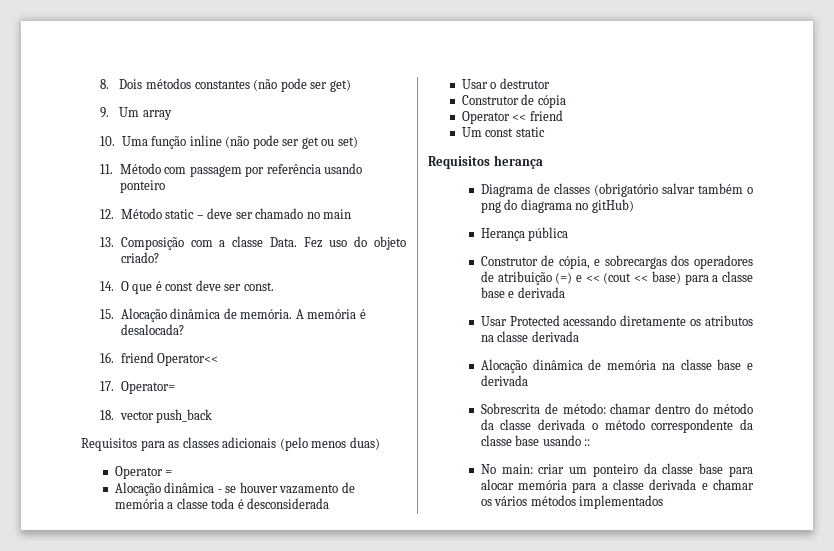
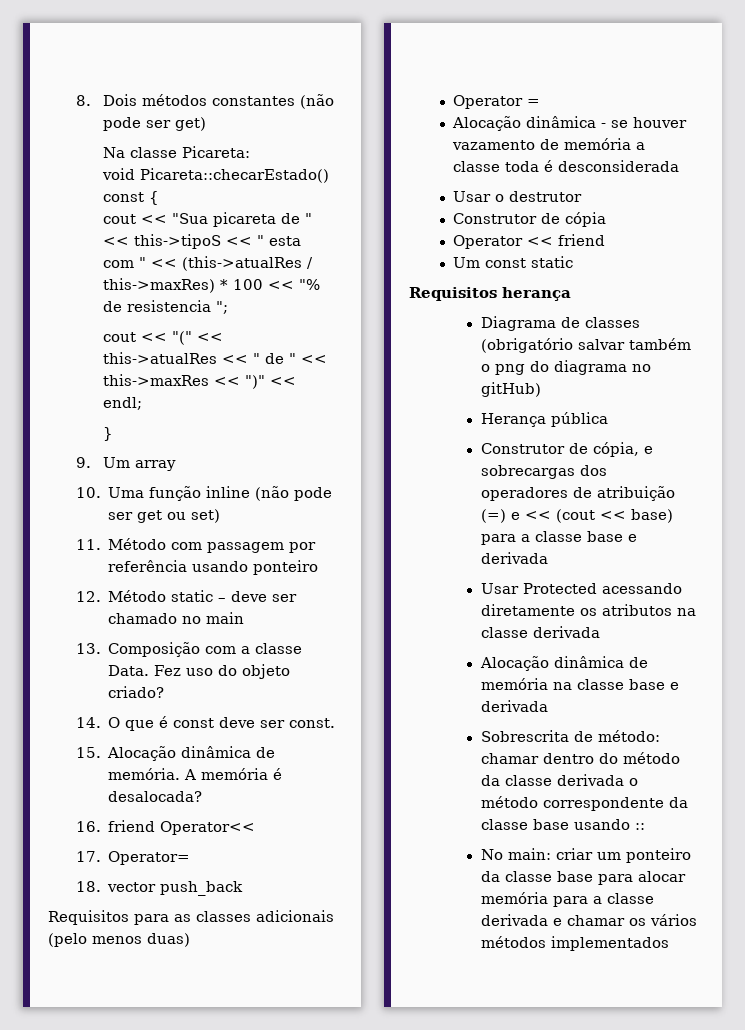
(351, 85) none -> [103,146,251,158] [102,168,330,183] [103,191,160,205] [103,212,313,227] [103,234,302,249] [103,256,314,271] [103,278,321,293] [103,300,229,314] [103,331,224,345] [103,352,328,364] [103,374,297,389] [103,397,143,410] [103,427,114,441] // Na classe Picareta: // void Picareta::checarEstado() const { // cout << "Sua picareta de " << this->tipoS << " esta com " << (this->atualRes / this->maxRes) * 100 << "% de resistencia "; // cout << "(" << this->atualRes << " de " << this->maxRes << ")" << endl; // }

